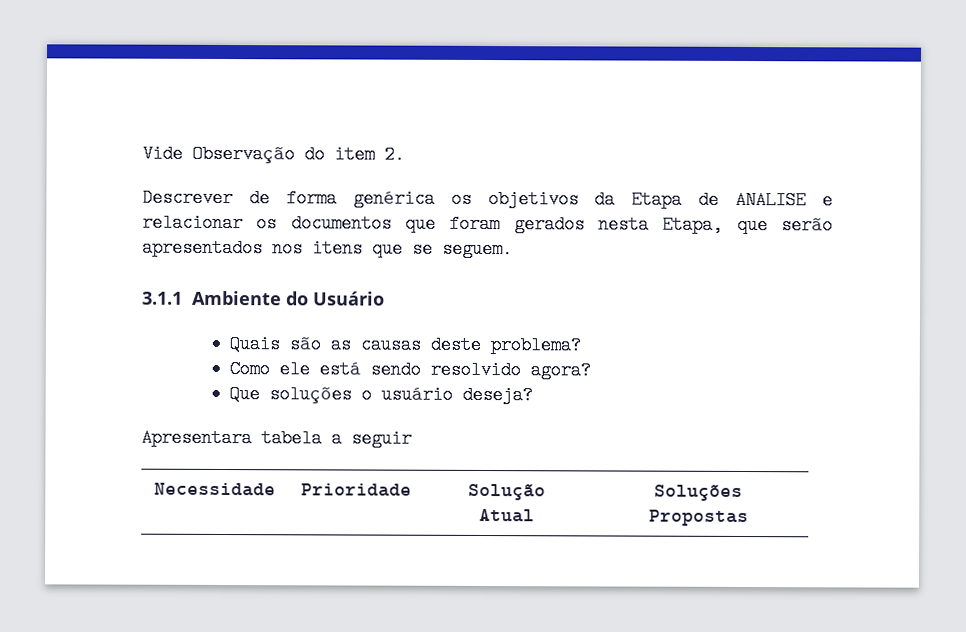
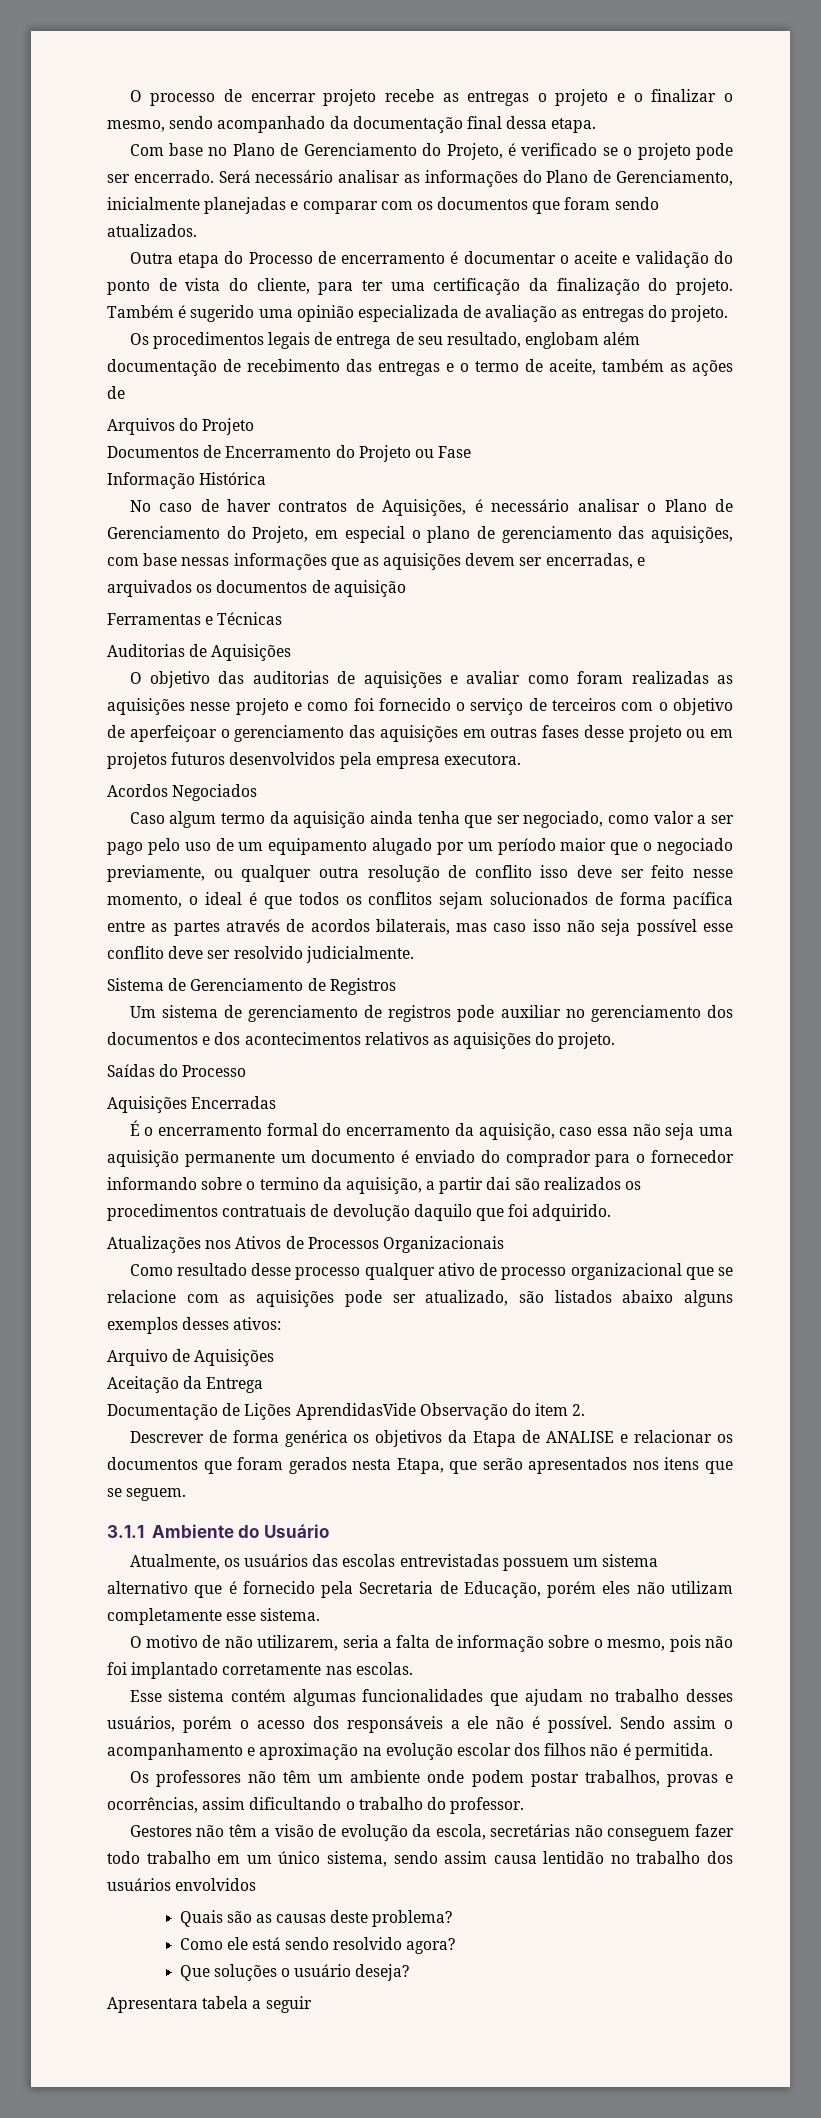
[142,144,183,163] Vide -> [129,89,733,106] [107,116,597,133] [129,143,733,160] [107,170,734,187] [107,197,659,214] [107,224,197,237] [129,251,733,268] [107,278,733,295] [107,305,729,322] [129,332,641,349] [107,359,733,376] [107,386,125,399] [107,418,255,435] [107,445,472,462] [107,472,267,489] [129,499,733,516] [107,526,733,543] [107,553,645,570] [107,580,406,597] [107,612,283,625] [107,644,292,661] [129,671,733,688] [107,698,733,715] [107,725,733,742] [107,752,521,769] [107,784,258,801] [129,811,734,828] [107,838,733,855] [107,865,733,882] [107,892,733,909] [107,919,733,936] [107,946,414,963] [107,978,396,995] [129,1005,734,1022] [107,1032,616,1049] [107,1064,247,1077] [107,1096,277,1113] [129,1120,733,1140] [107,1150,734,1167] [107,1177,642,1194] [107,1204,612,1221] [107,1236,504,1253] [129,1263,733,1280] [107,1290,733,1307] [107,1317,282,1334] [107,1349,275,1366] [107,1376,264,1393] [107,1403,416,1420] O processo de encerrar projeto recebe as entregas o projeto e o finalizar o mesmo, sendo acompanhado da documentação final dessa etapa. // Com base no Plano de Gerenciamento do Projeto, é verificado se o projeto pode ser encerrado. Será necessário analisar as informações do Plano de Gerenciamento, inicialmente planejadas e comparar com os documentos que foram sendo atualizados. // Outra etapa do Processo de encerramento é documentar o aceite e validação do ponto de vista do cliente, para ter uma certificação da finalização do projeto. Também é sugerido uma opinião especializada de avaliação as entregas do projeto. // Os procedimentos legais de entrega de seu resultado, englobam além documentação de recebimento das entregas e o termo de aceite, também as ações de // Arquivos do Projeto // Documentos de Encerramento do Projeto ou Fase // Informação Histórica // No caso de haver contratos de Aquisições, é necessário analisar o Plano de Gerenciamento do Projeto, em especial o plano de gerenciamento das aquisições, com base nessas informações que as aquisições devem ser encerradas, e arquivados os documentos de aquisição // Ferramentas e Técnicas // Auditorias de Aquisições // O objetivo das auditorias de aquisições e avaliar como foram realizadas as aquisições nesse projeto e como foi fornecido o serviço de terceiros com o objetivo de aperfeiçoar o gerenciamento das aquisições em outras fases desse projeto ou em projetos futuros desenvolvidos pela empresa executora. // Acordos Negociados // Caso algum termo da aquisição ainda tenha que ser negociado, como valor a ser pago pelo uso de um equipamento alugado por um período maior que o negociado previamente, ou qualquer outra resolução de conflito isso deve ser feito nesse momento, o ideal é que todos os conflitos sejam solucionados de forma pacífica entre as partes através de acordos bilaterais, mas caso isso não seja possível esse conflito deve ser resolvido judicialmente. // Sistema de Gerenciamento de Registros // Um sistema de gerenciamento de registros pode auxiliar no gerenciamento dos documentos e dos acontecimentos relativos as aquisições do projeto. // Saídas do Processo // Aquisições Encerradas // É o encerramento formal do encerramento da aquisição, caso essa não seja uma aquisição permanente um documento é enviado do comprador para o fornecedor informando sobre o termino da aquisição, a partir dai são realizados os procedimentos contratuais de devolução daquilo que foi adquirido. // Atualizações nos Ativos de Processos Organizacionais // Como resultado desse processo qualquer ativo de processo organizacional que se relacione com as aquisições pode ser atualizado, são listados abaixo alguns exemplos desses ativos: // Arquivo de Aquisições // Aceitação da Entrega // Documentação de Lições AprendidasVide
(385, 298) none -> [129,1554,659,1571] [107,1581,733,1598] [107,1608,321,1625] [129,1635,734,1652] [107,1662,413,1679] [129,1689,733,1706] [107,1716,733,1733] [107,1743,713,1760] [129,1770,734,1787] [107,1797,525,1814] [129,1824,734,1841] [107,1851,733,1867] [107,1878,257,1891] // Atualmente, os usuários das escolas entrevistadas possuem um sistema alternativo que é fornecido pela Secretaria de Educação, porém eles não utilizam completamente esse sistema. // O motivo de não utilizarem, seria a falta de informação sobre o mesmo, pois não foi implantado corretamente nas escolas. // Esse sistema contém algumas funcionalidades que ajudam no trabalho desses usuários, porém o acesso dos responsáveis a ele não é possível. Sendo assim o acompanhamento e aproximação na evolução escolar dos filhos não é permitida. // Os professores não têm um ambiente onde podem postar trabalhos, provas e ocorrências, assim dificultando o trabalho do professor. // Gestores não têm a visão de evolução da escola, secretárias não conseguem fazer todo trabalho em um único sistema, sendo assim causa lentidão no trabalho dos usuários envolvidos
[154,482,276,497] [300,483,412,497] [467,483,546,501] [478,508,535,523] [654,484,743,501] [648,509,749,527] // Necessidade | Prioridade | Solução Atual | Soluções Propostas -> (312, 2004) none

